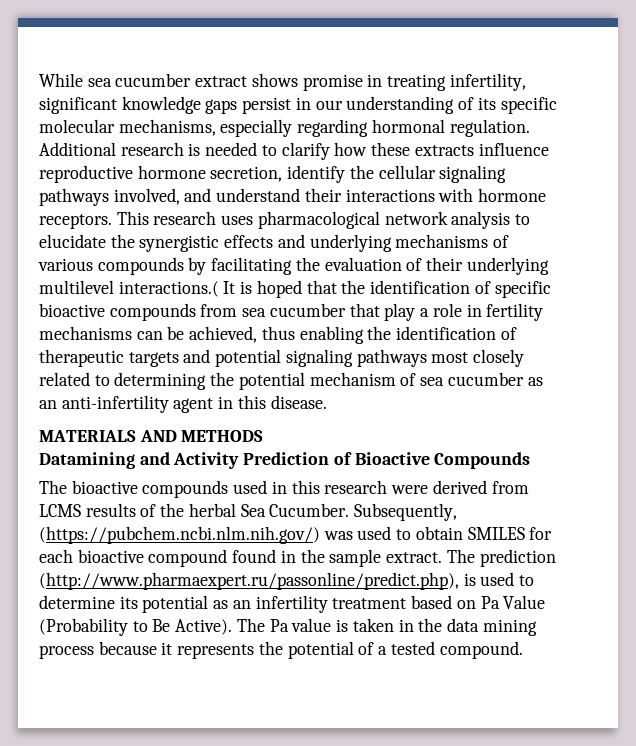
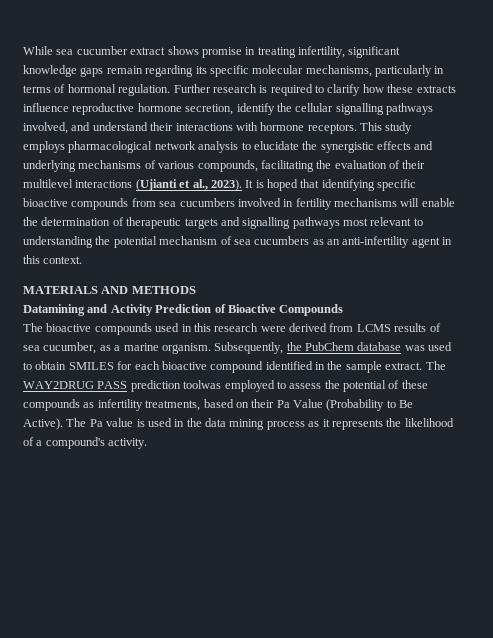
[242,96,557,114] [39,119,369,137] persist in our understanding of its specific molecular mechanisms, especially regarding -> [106,65,445,77] [23,84,66,93] remain regarding its specific molecular mechanisms, particularly in terms of
[39,142,116,156] Additional -> [173,84,211,93] Further
[205,142,258,156] needed -> [270,84,313,96] required
[439,165,507,183] signaling -> [335,103,384,115] signalling
[153,211,254,225] research uses -> [385,122,413,134] [23,141,65,153] study employs
[97,257,207,275] compounds by -> [197,160,258,172] compounds,
[466,257,549,275] [39,280,219,297] underlying multilevel interactions.( -> [23,179,242,191] multilevel interactions (Ujianti et al., 2023).
[341,280,491,294] the identification of -> [321,179,375,191] identifying
[269,303,544,321] [39,326,517,344] [39,349,525,367] [39,372,207,390] cucumber that play a role in fertility mechanisms can be achieved, thus enabling the identification of therapeutic targets and potential signaling pathways most closely related to determining -> [179,198,455,210] [23,217,423,229] [23,236,93,248] cucumbers involved in fertility mechanisms will enable the determination of therapeutic targets and signalling pathways most relevant to understanding
[447,372,524,386] cucumber -> [254,236,310,245] cucumbers
[270,395,327,409] disease. -> [43,256,83,264] context.
[160,503,458,521] [39,526,320,544] the herbal Sea Cucumber. Subsequently, (https://pubchem.ncbi.nlm.nih.gov/) -> [23,342,402,354] sea cucumber, as a marine organism. Subsequently, the PubChem database
[232,549,277,563] found -> [265,361,313,370] identified
[479,549,556,567] [39,572,535,590] [39,595,407,613] prediction (http://www.pharmaexpert.ru/passonline/predict.php), is used to determine its potential as an infertility treatment -> [23,380,428,392] [23,399,201,411] WAY2DRUG PASS prediction toolwas employed to assess the potential of these compounds as infertility treatments,
(476, 604) none -> [251,399,275,408] their
[352,618,394,632] taken -> [147,418,172,427] used
[98,641,157,655] because -> [308,421,320,427] as
[287,641,354,659] potential -> [404,418,454,427] likelihood
[390,641,523,659] tested compound. -> [45,437,148,449] compound's activity.

